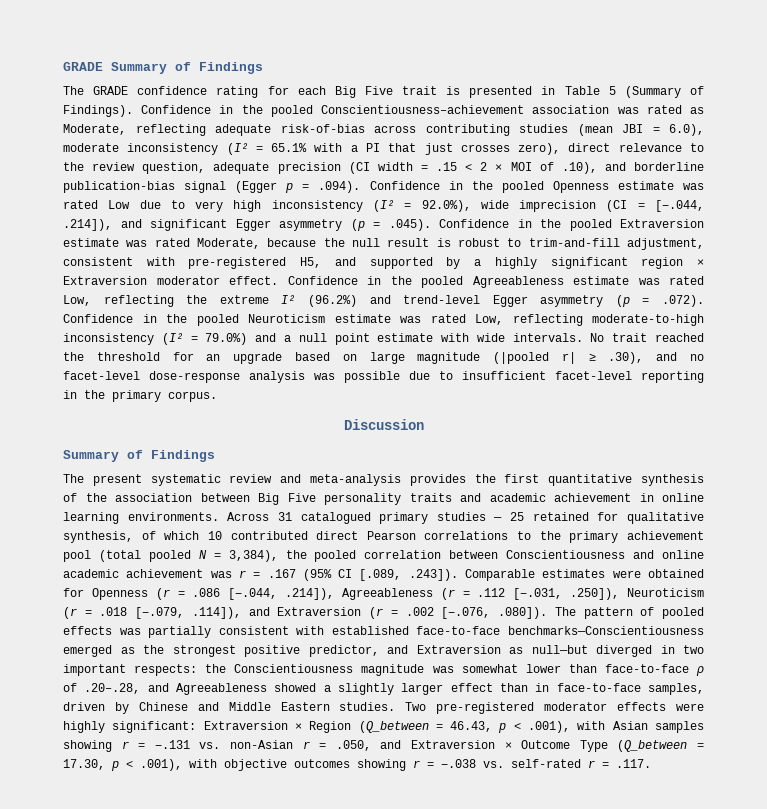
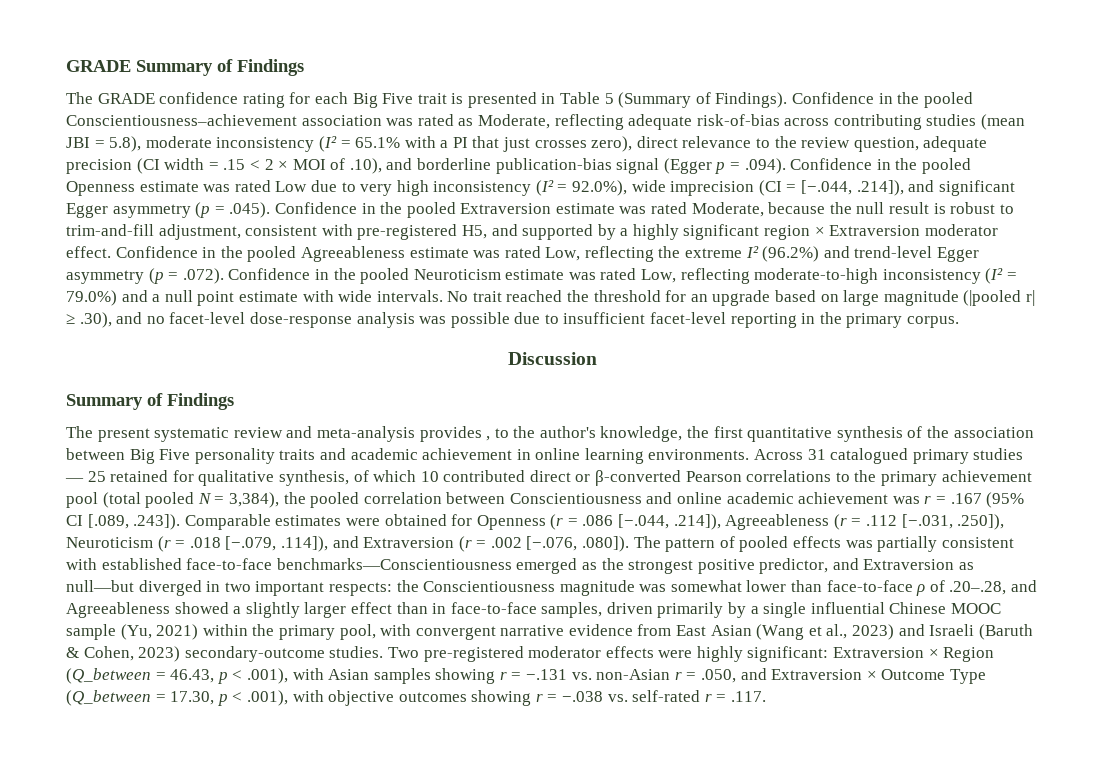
[669,124,704,136] 6.0), -> [109,136,142,152] 5.8),
(466, 480) none -> [486,426,683,442] , to the author's knowledge,
(359, 535) none -> [575,470,682,486] or β-converted
[114,702,330,714] by Chinese and Middle Eastern -> [657,602,1002,618] [66,624,1033,640] [66,646,325,662] primarily by a single influential Chinese MOOC sample (Yu, 2021) within the primary pool, with convergent narrative evidence from East Asian (Wang et al., 2023) and Israeli (Baruth & Cohen, 2023) secondary-outcome

